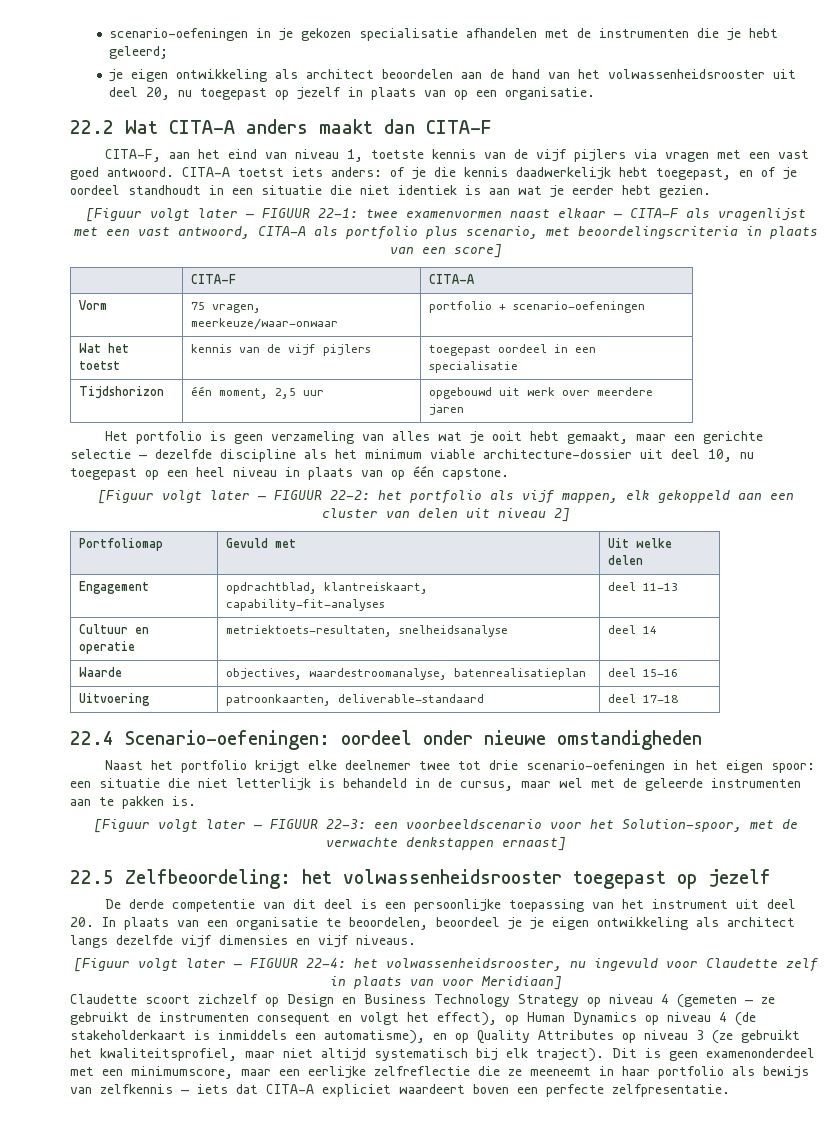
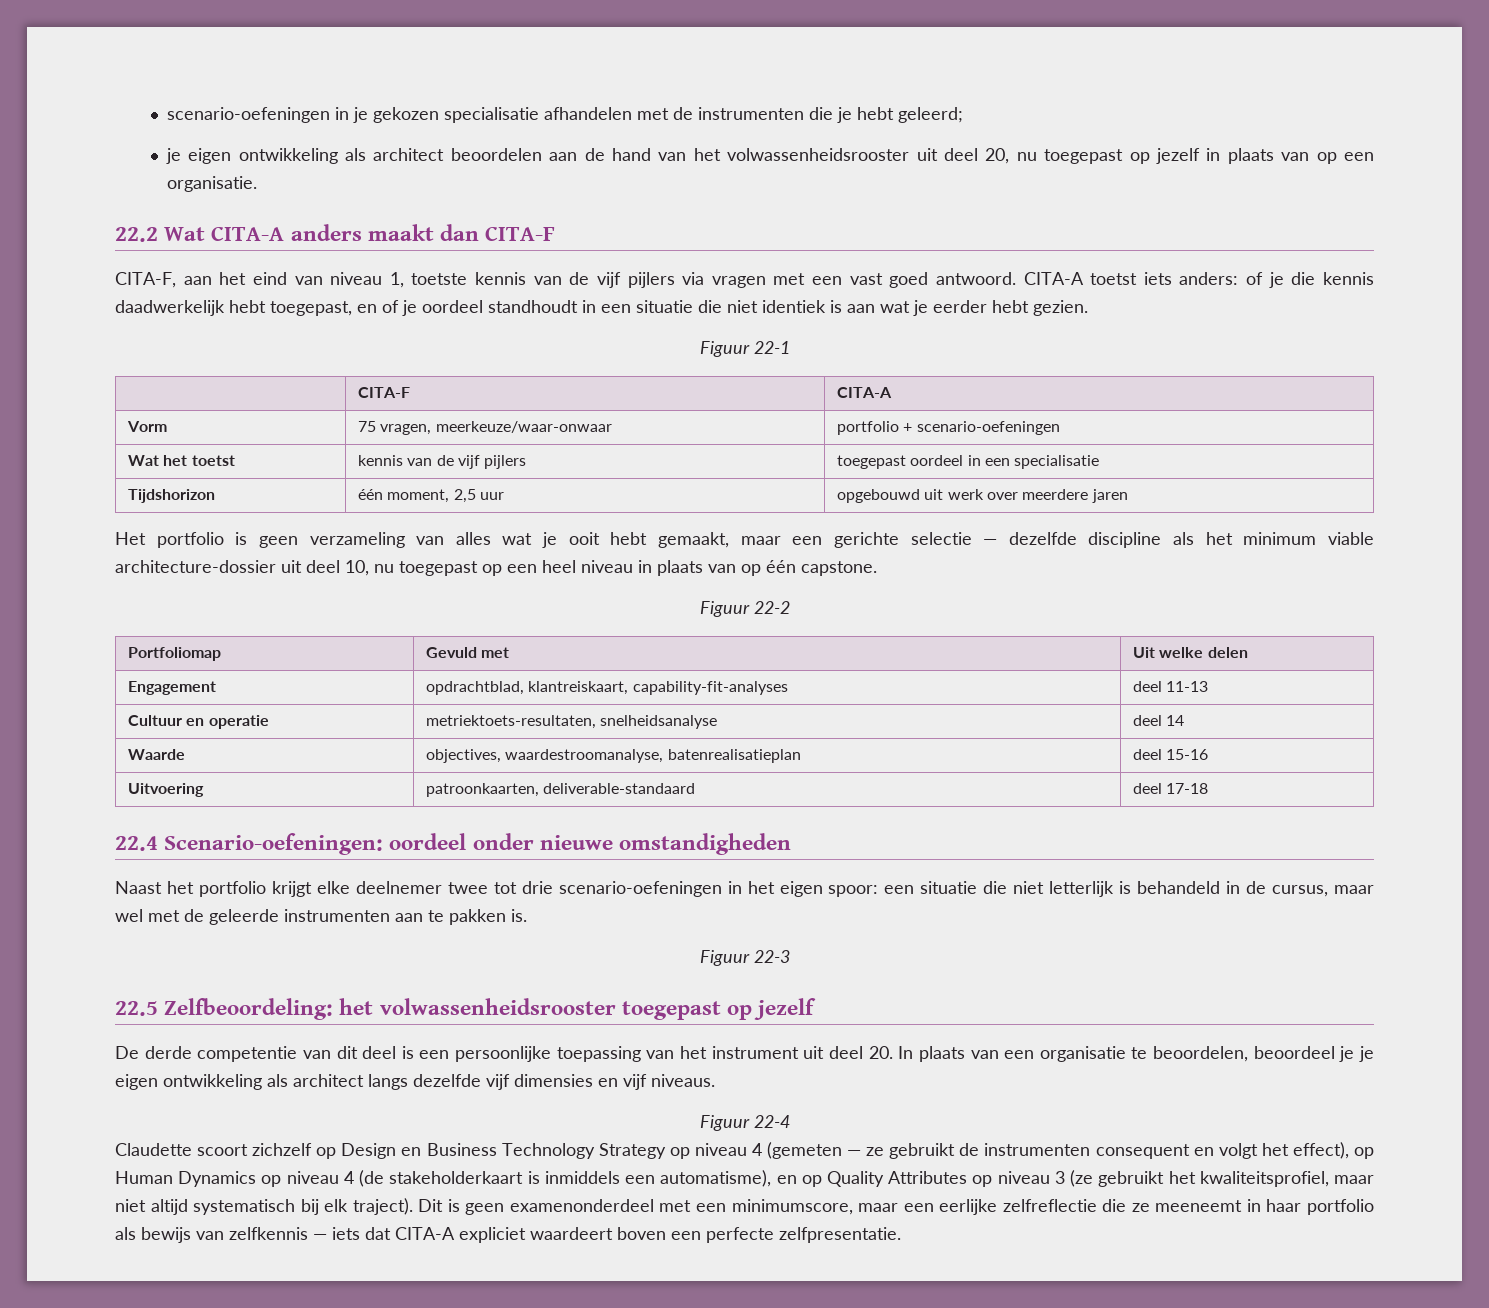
[85,208,806,222] [73,226,818,240] [389,244,502,258] [Figuur volgt later — FIGUUR 22-1: twee examenvormen naast elkaar — CITA-F als vragenlijst met een vast antwoord, CITA-A als portfolio plus scenario, met beoordelingscriteria in plaats van een score] -> [699,341,790,357] Figuur 22-1
[97,490,794,504] [321,508,570,522] [Figuur volgt later — FIGUUR 22-2: het portfolio als vijf mappen, elk gekoppeld aan een cluster van delen uit niveau 2] -> [699,601,790,617] Figuur 22-2
[93,819,798,833] [325,837,566,851] [Figuur volgt later — FIGUUR 22-3: een voorbeeldscenario voor het Solution-spoor, met de verwachte denkstappen ernaast] -> [699,950,790,966] Figuur 22-3
[73,958,818,972] [329,976,562,990] [Figuur volgt later — FIGUUR 22-4: het volwassenheidsrooster, nu ingevuld voor Claudette zelf in plaats van voor Meridiaan] -> [699,1115,790,1131] Figuur 22-4

